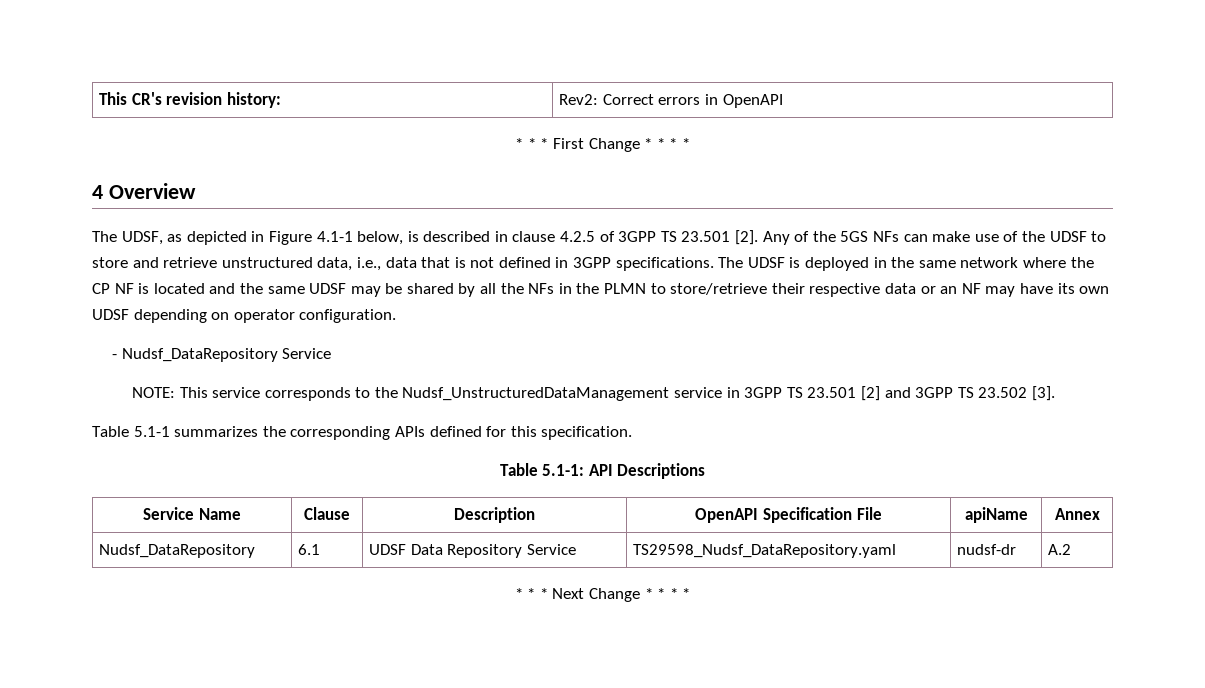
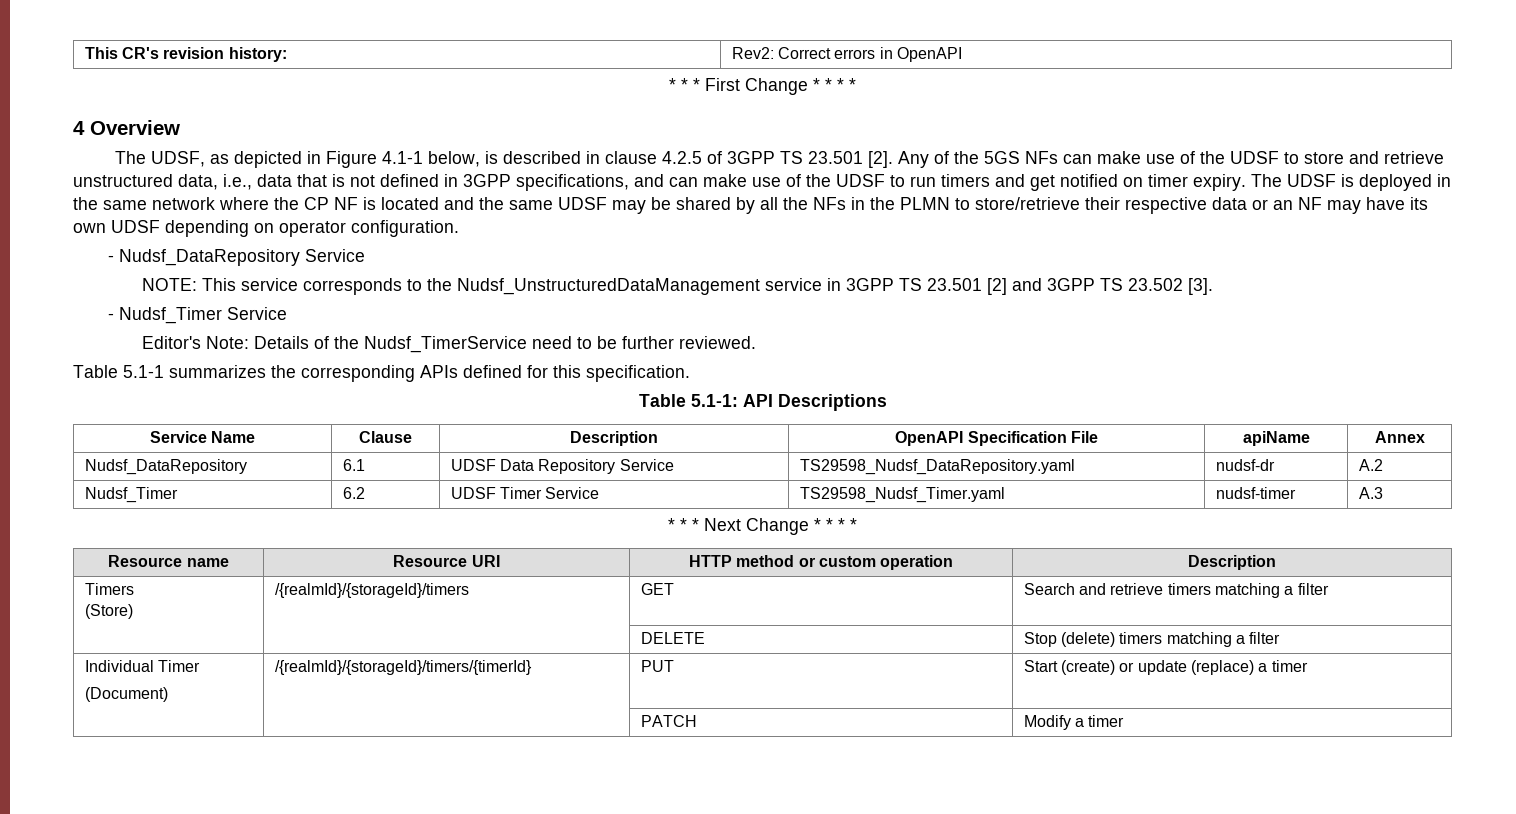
[615,257,714,271] specifications. -> [516,174,1246,191] specifications, and can make use of the UDSF to run timers and get notified on timer expiry.
(1055, 393) none -> [107,307,287,324] [142,336,757,353] // - Nudsf_Timer Service // Editor's Note: Details of the Nudsf_TimerService need to be further reviewed.
(1072, 549) none -> [84,487,178,503] [342,487,365,499] [450,487,600,499] [799,487,1005,503] [1215,487,1296,499] [1358,487,1383,499] // Nudsf_Timer | 6.2 | UDSF Timer Service | TS29598_Nudsf_Timer.yaml | nudsf-timer | A.3
(691, 593) none -> [108,555,229,567] [393,555,500,567] [688,555,954,570] [1188,555,1276,570] [84,583,134,595] [84,604,133,619] [274,583,469,598] [640,583,674,595] [1023,583,1329,598] [640,632,705,644] [1023,632,1281,647] [84,660,201,672] [84,687,168,702] [274,660,532,675] [640,660,674,672] [1023,660,1308,675] [640,715,697,727] [1023,715,1125,730] // Resource name | Resource URI | HTTP method or custom operation | Description // Timers // (Store) | /{realmId}/{storageId}/timers | GET | Search and retrieve timers matching a filter // | | DELETE | Stop (delete) timers matching a filter // Individual Timer // (Document) | /{realmId}/{storageId}/timers/{timerId} | PUT | Start (create) or update (replace) a timer // | | PATCH | Modify a timer

